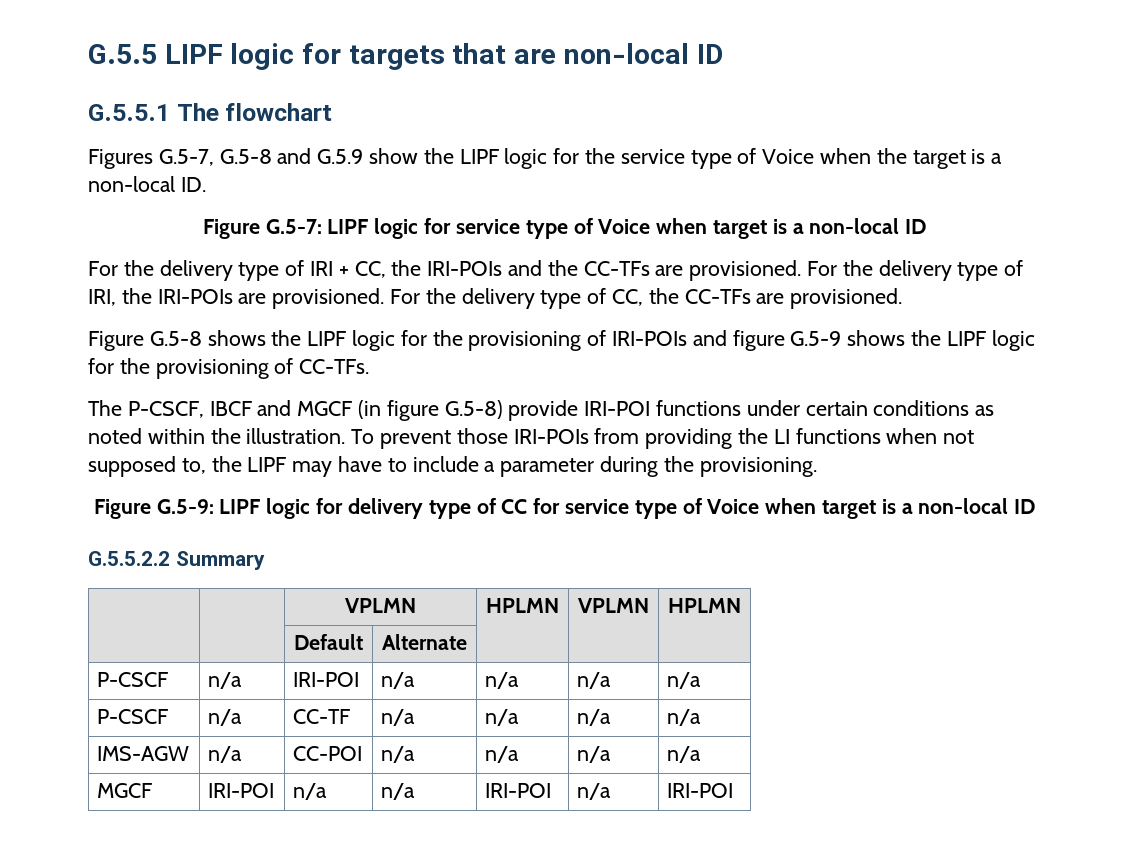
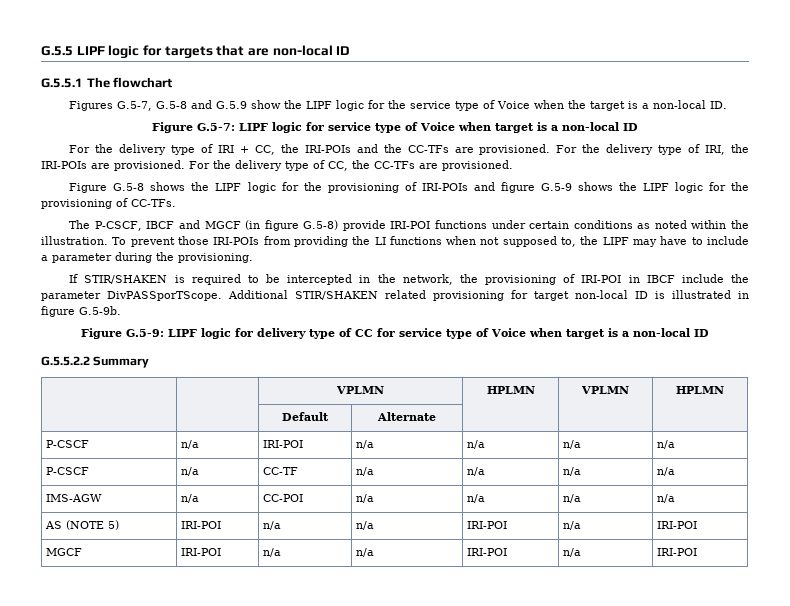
(817, 467) none -> [69,274,750,285] [41,290,749,301] [41,306,121,317] // If STIR/SHAKEN is required to be intercepted in the network, the provisioning of IRI-POI in IBCF include the parameter DivPASSporTScope. Additional STIR/SHAKEN related provisioning for target non-local ID is illustrated in figure G.5-9b.
(702, 754) none -> [45,520,120,530] [181,521,222,529] [263,521,282,530] [356,521,375,530] [467,521,508,529] [563,521,582,530] [657,521,698,529] // AS (NOTE 5) | IRI-POI | n/a | n/a | IRI-POI | n/a | IRI-POI

